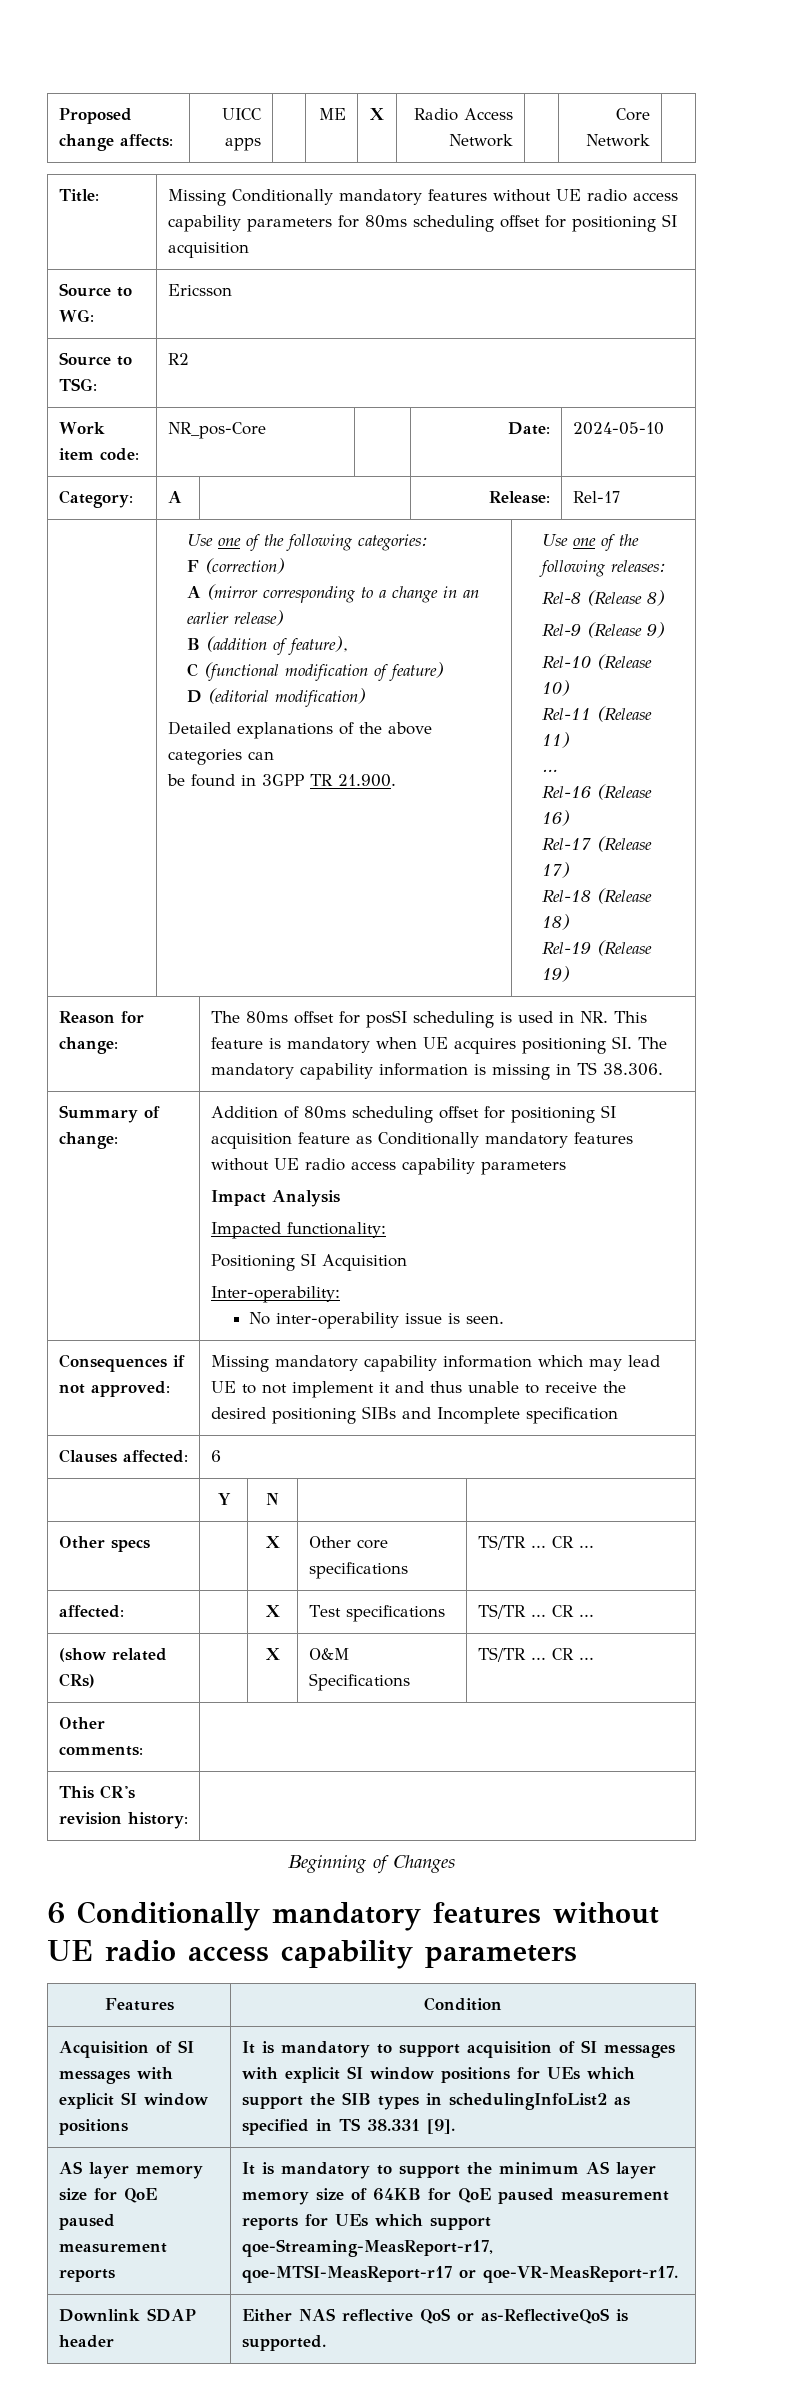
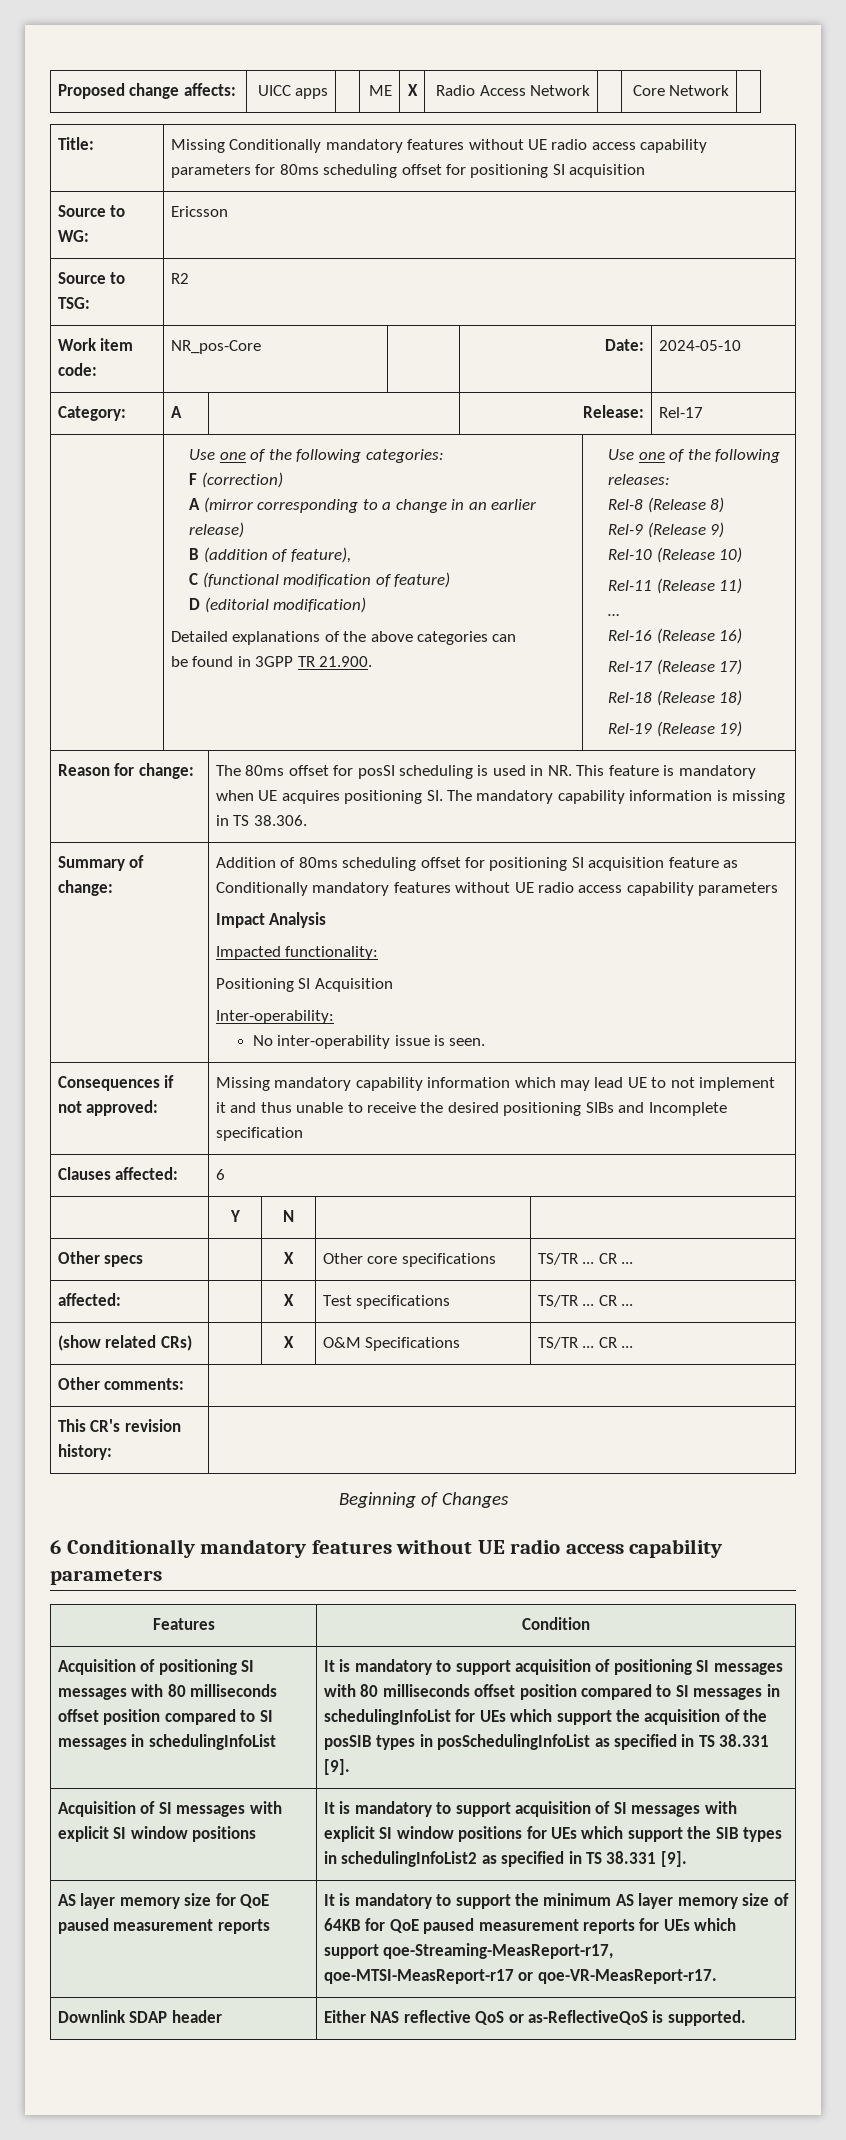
(502, 2004) none -> [57,1659,255,1675] [57,1684,278,1700] [57,1709,273,1725] [57,1734,276,1750] [323,1659,783,1675] [323,1684,780,1700] [323,1709,768,1725] [323,1734,770,1750] [323,1759,350,1775] // Acquisition of positioning SI messages with 80 milliseconds offset position compared to SI messages in schedulingInfoList | It is mandatory to support acquisition of positioning SI messages with 80 milliseconds offset position compared to SI messages in schedulingInfoList for UEs which support the acquisition of the posSIB types in posSchedulingInfoList as specified in TS 38.331 [9].

